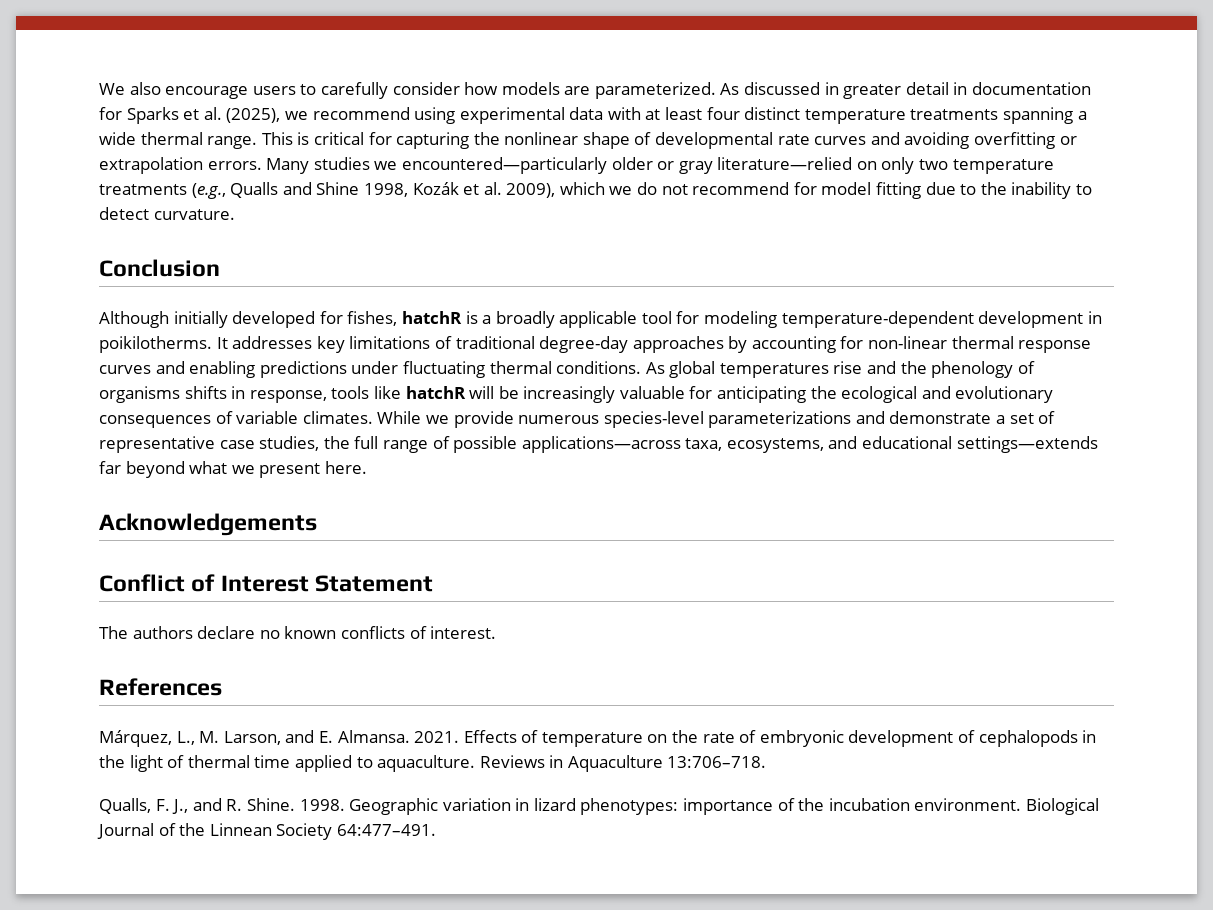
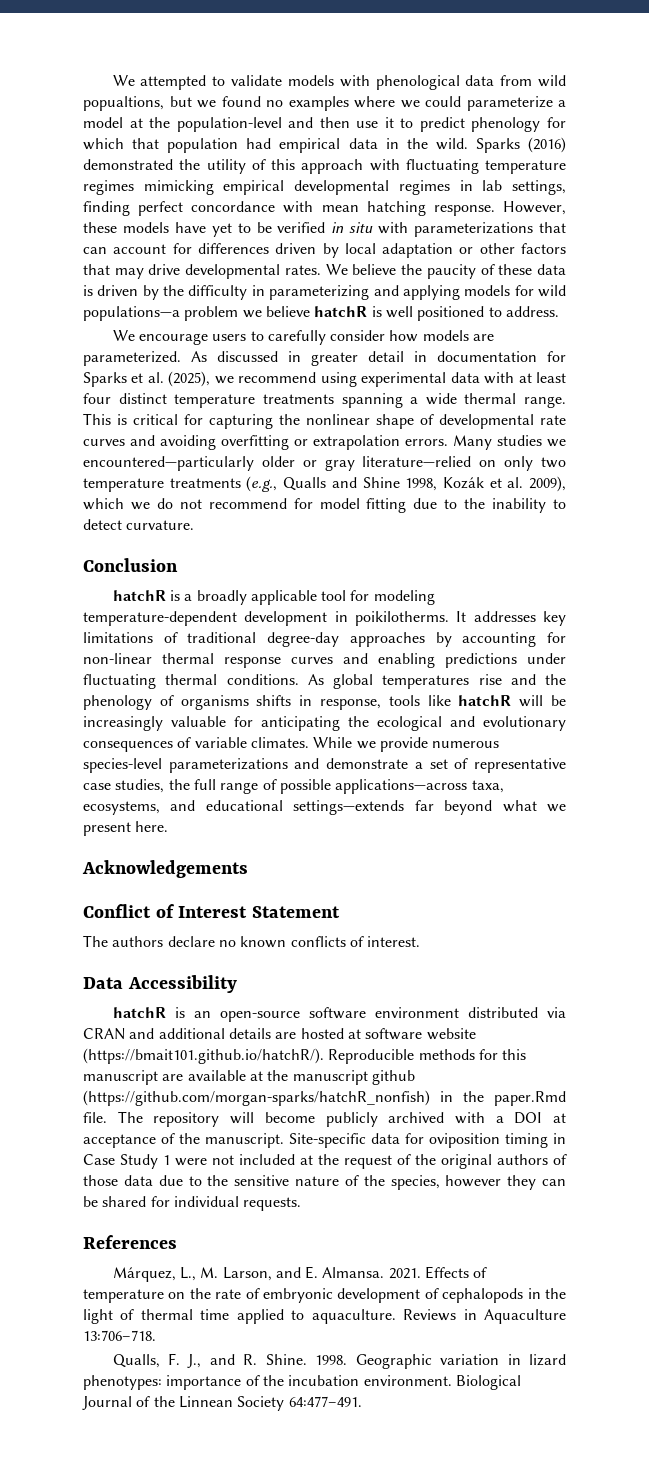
[99,82,161,95] We also -> [112,75,566,90] [83,96,566,111] [83,117,567,132] [83,137,567,153] [83,159,566,174] [83,180,566,195] [83,201,566,216] [83,222,567,237] [83,243,566,258] [83,264,567,279] [83,285,566,300] [83,306,559,321] [112,330,135,341] We attempted to validate models with phenological data from wild popualtions, but we found no examples where we could parameterize a model at the population-level and then use it to predict phenology for which that population had empirical data in the wild. Sparks (2016) demonstrated the utility of this approach with fluctuating temperature regimes mimicking empirical developmental regimes in lab settings, finding perfect concordance with mean hatching response. However, these models have yet to be verified in situ with parameterizations that can account for differences driven by local adaptation or other factors that may drive developmental rates. We believe the paucity of these data is driven by the difficulty in parameterizing and applying models for wild populations—a problem we believe hatchR is well positioned to address. // We
[99,311,398,328] Although initially developed for fishes, -> (178, 565) none
(497, 632) none -> [83,975,237,993] [112,1007,566,1022] [83,1028,476,1040] [83,1048,527,1064] [83,1070,415,1085] [83,1090,566,1106] [83,1111,566,1127] [83,1133,566,1148] [83,1154,567,1169] [83,1175,566,1190] [83,1196,302,1211] // Data Accessibility // hatchR is an open-source software environment distributed via CRAN and additional details are hosted at software website (https://bmait101.github.io/hatchR/). Reproducible methods for this manuscript are available at the manuscript github (https://github.com/morgan-sparks/hatchR_nonfish) in the paper.Rmd file. The repository will become publicly archived with a DOI at acceptance of the manuscript. Site-specific data for oviposition timing in Case Study 1 were not included at the request of the original authors of those data due to the sensitive nature of the species, however they can be shared for individual requests.

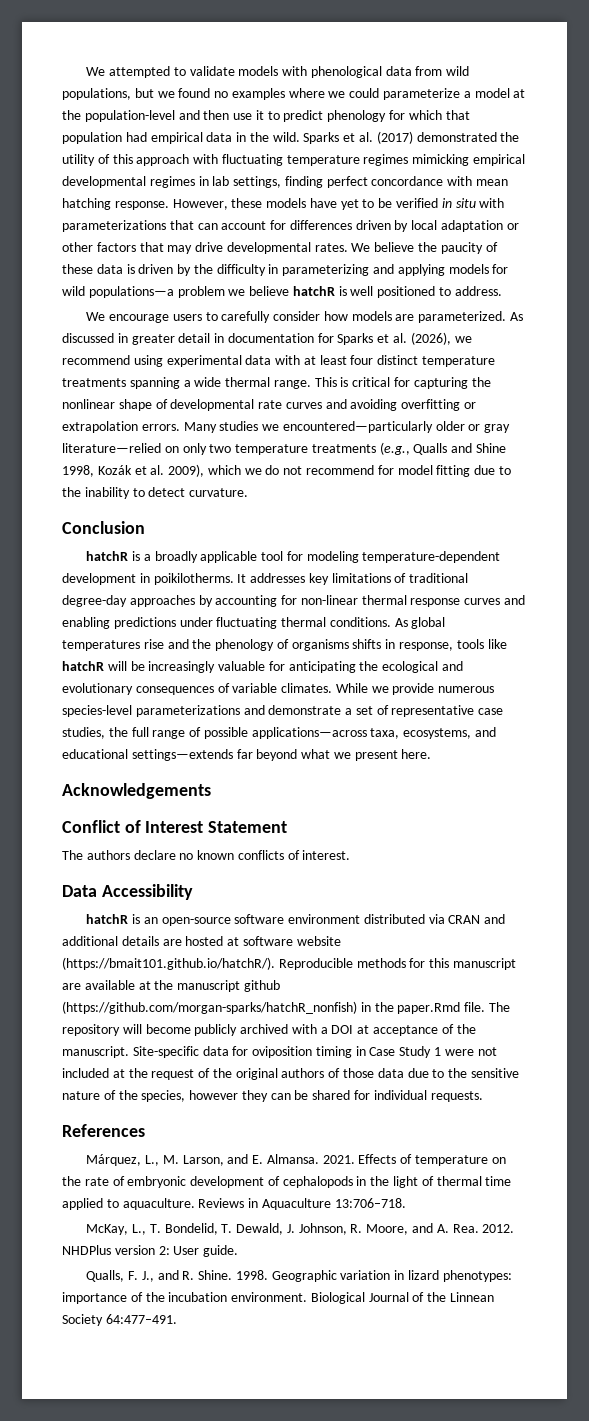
[83,96,164,111] popualtions, -> [62,88,131,100] populations,
[528,137,567,153] (2016) -> [343,131,413,144] et al. (2017)
[168,371,211,387] (2025), -> [410,332,451,345] (2026),
(156, 1335) none -> [86,1223,515,1235] [62,1245,239,1257] // McKay, L., T. Bondelid, T. Dewald, J. Johnson, R. Moore, and A. Rea. 2012. NHDPlus version 2: User guide.

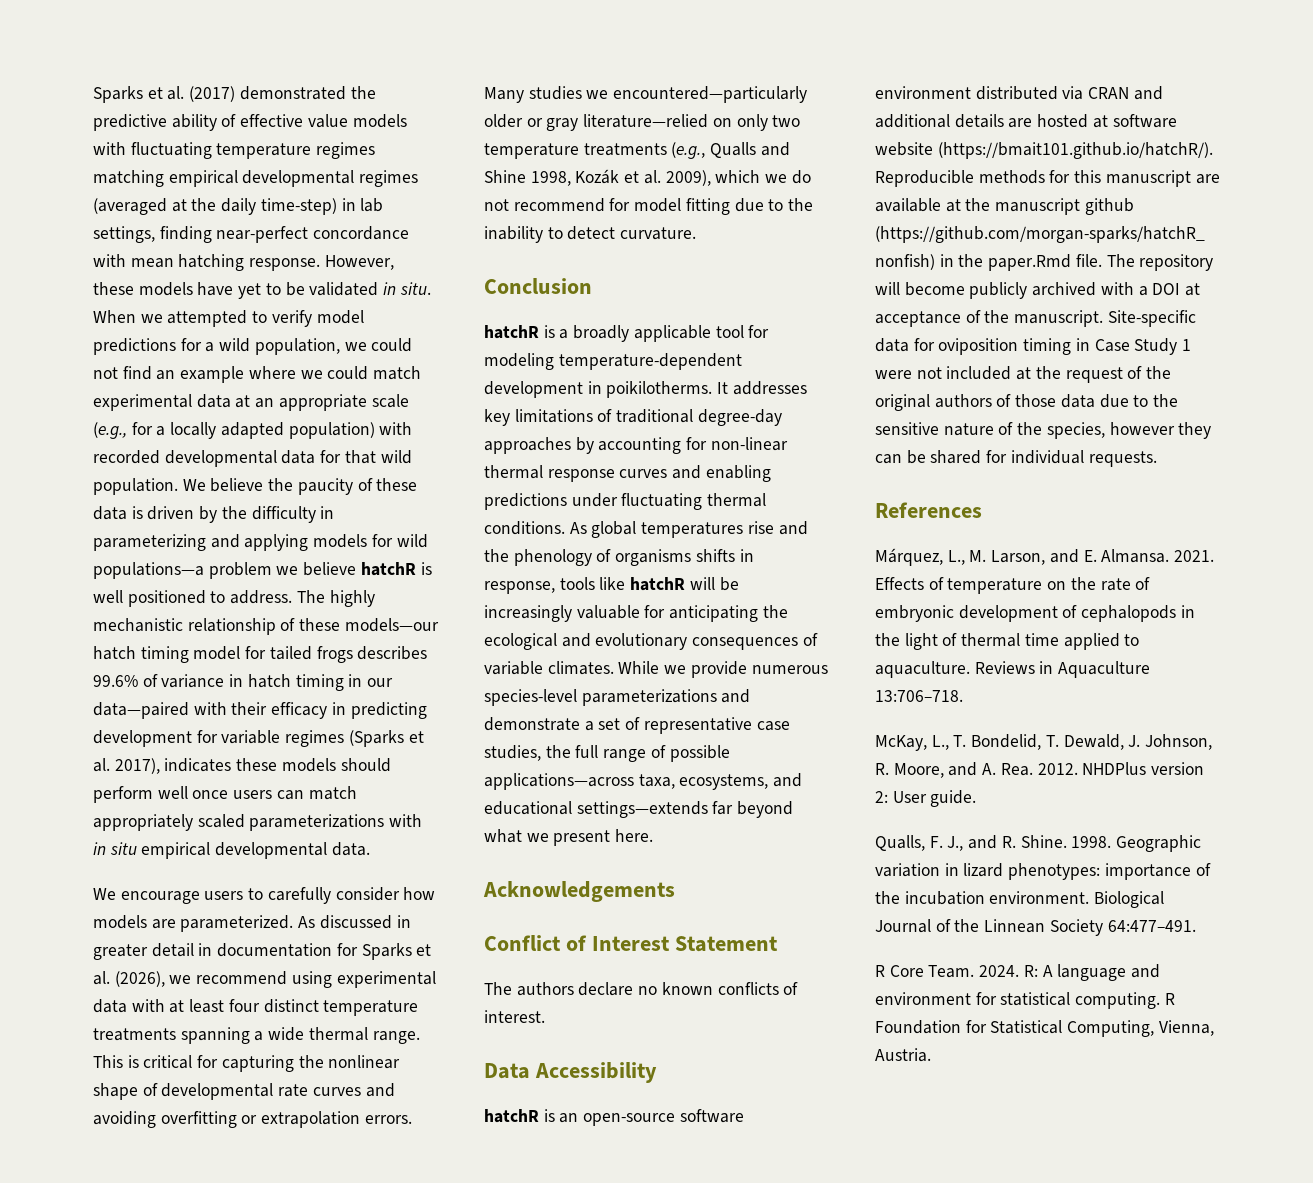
[86,66,470,78] [62,88,526,100] [62,110,470,122] [62,132,300,144] We attempted to validate models with phenological data from wild populations, but we found no examples where we could parameterize a model at the population-level and then use it to predict phenology for which that population had empirical data in the wild. -> (93, 94) none
[62,154,190,166] utility of this approach -> [93,114,407,131] predictive ability of effective value models
[412,154,470,166] mimicking -> [93,170,164,187] matching
(195, 182) none -> [93,198,337,215] (averaged at the daily time-step)
[326,176,368,188] perfect -> [216,226,309,243] near-perfect
[396,198,505,208] [62,220,519,232] [62,242,348,254] verified in situ with parameterizations that can account for differences driven by local adaptation or other factors that may drive developmental rates. -> [309,282,431,296] [93,310,364,327] [93,338,413,355] [93,366,422,383] [93,394,409,411] [93,422,413,439] [93,450,412,467] [93,478,178,495] validated in situ. When we attempted to verify model predictions for a wild population, we could not find an example where we could match experimental data at an appropriate scale (e.g., for a locally adapted population) with recorded developmental data for that wild population.
(502, 291) none -> [296,590,375,607] [93,618,439,635] [93,646,428,663] [93,674,394,691] [93,702,427,719] [93,730,424,747] [93,758,391,774] [93,786,357,803] [93,814,423,831] [93,842,370,859] The highly mechanistic relationship of these models—our hatch timing model for tailed frogs describes 99.6% of variance in hatch timing in our data—paired with their efficacy in predicting development for variable regimes (Sparks et al. 2017), indicates these models should perform well once users can match appropriately scaled parameterizations with in situ empirical developmental data.
(177, 1319) none -> [875,964,1161,981] [875,992,1175,1009] [875,1020,1214,1037] [875,1048,931,1062] // R Core Team. 2024. R: A language and environment for statistical computing. R Foundation for Statistical Computing, Vienna, Austria.

